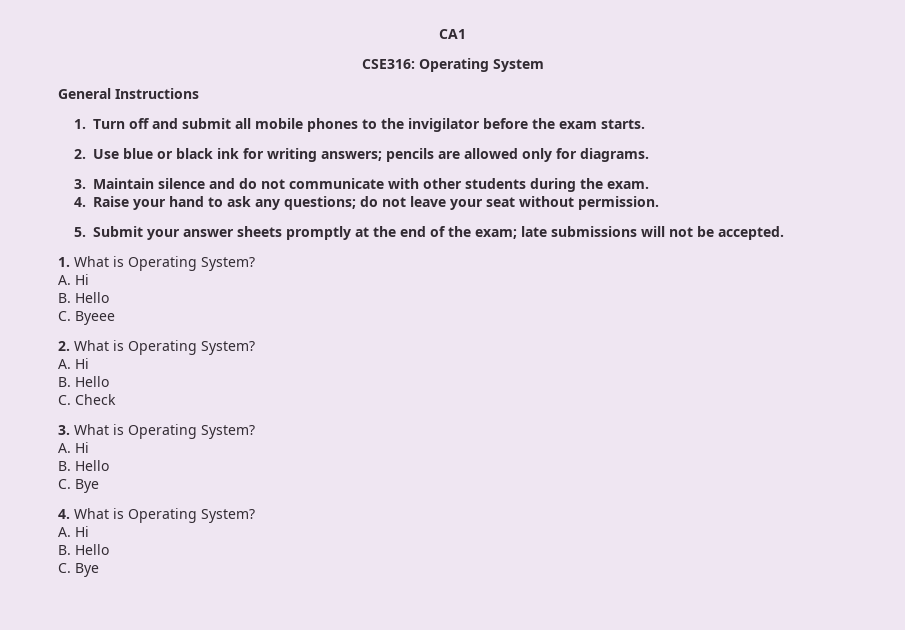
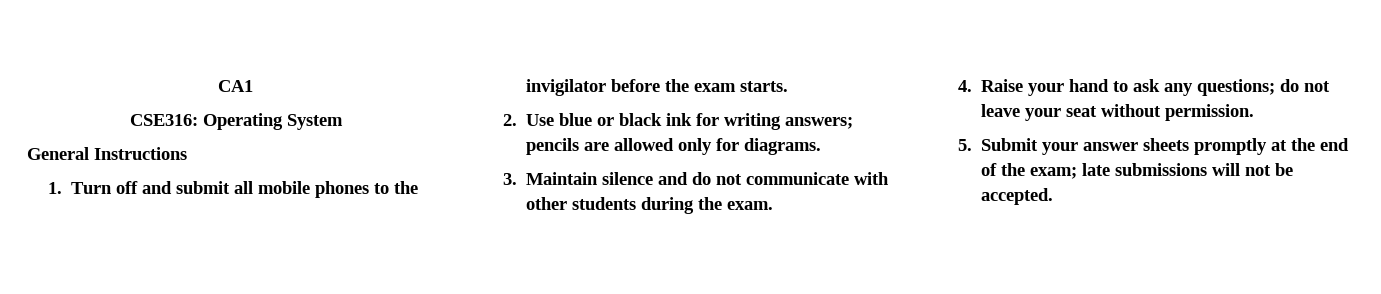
[58,256,255,271] [58,274,89,285] [58,292,109,303] [58,311,115,325] [58,340,255,355] [58,358,89,369] [58,376,109,387] [58,394,116,405] [58,424,255,439] [58,442,89,453] [58,460,109,471] [58,479,99,493] [58,508,255,523] [58,526,89,537] [58,544,109,555] [58,563,99,577] // 1. What is Operating System? // A. Hi // B. Hello // C. Byeee // 2. What is Operating System? // A. Hi // B. Hello // C. Check // 3. What is Operating System? // A. Hi // B. Hello // C. Bye // 4. What is Operating System? // A. Hi // B. Hello // C. Bye -> (1054, 196) none

